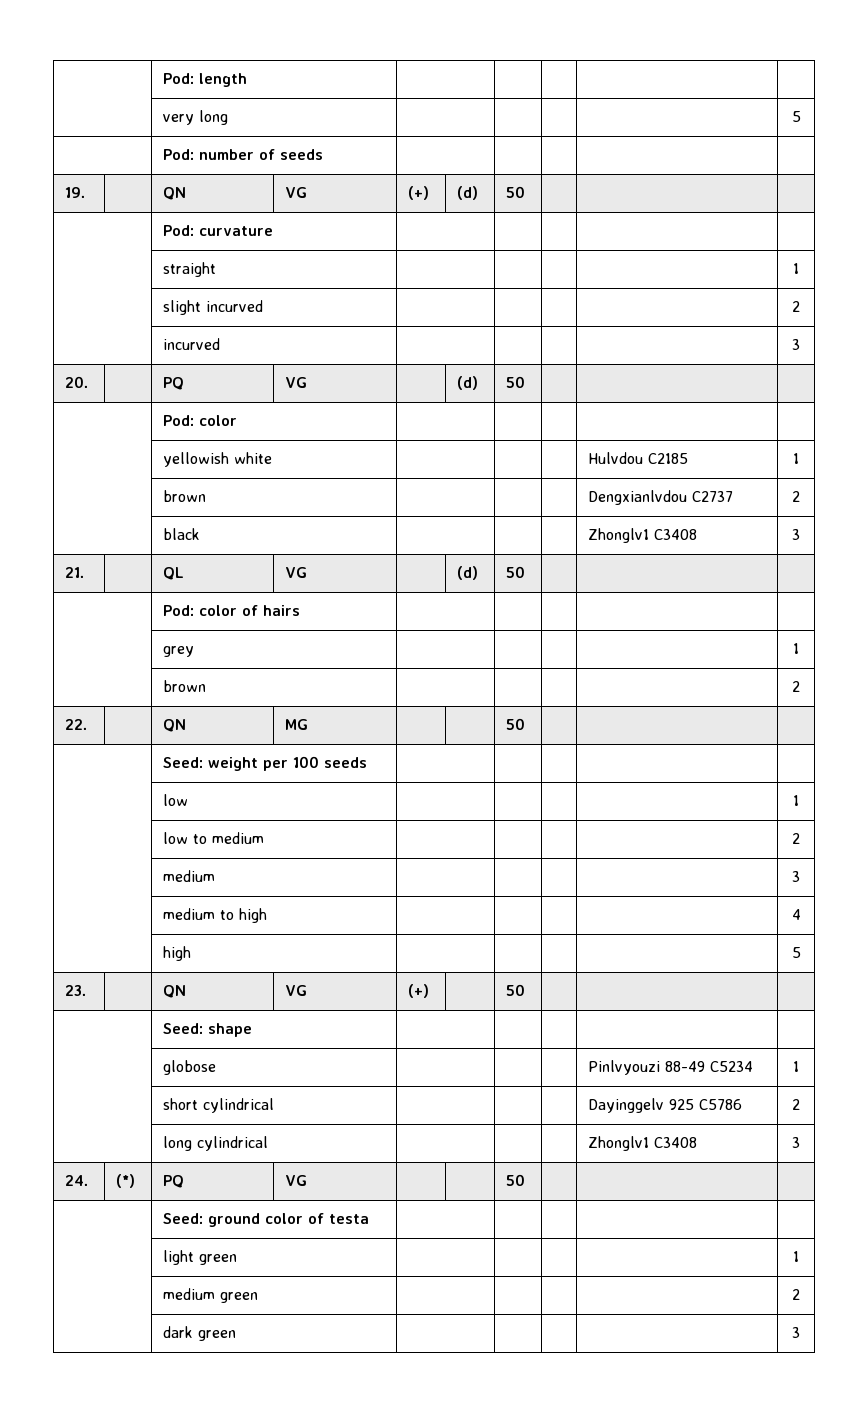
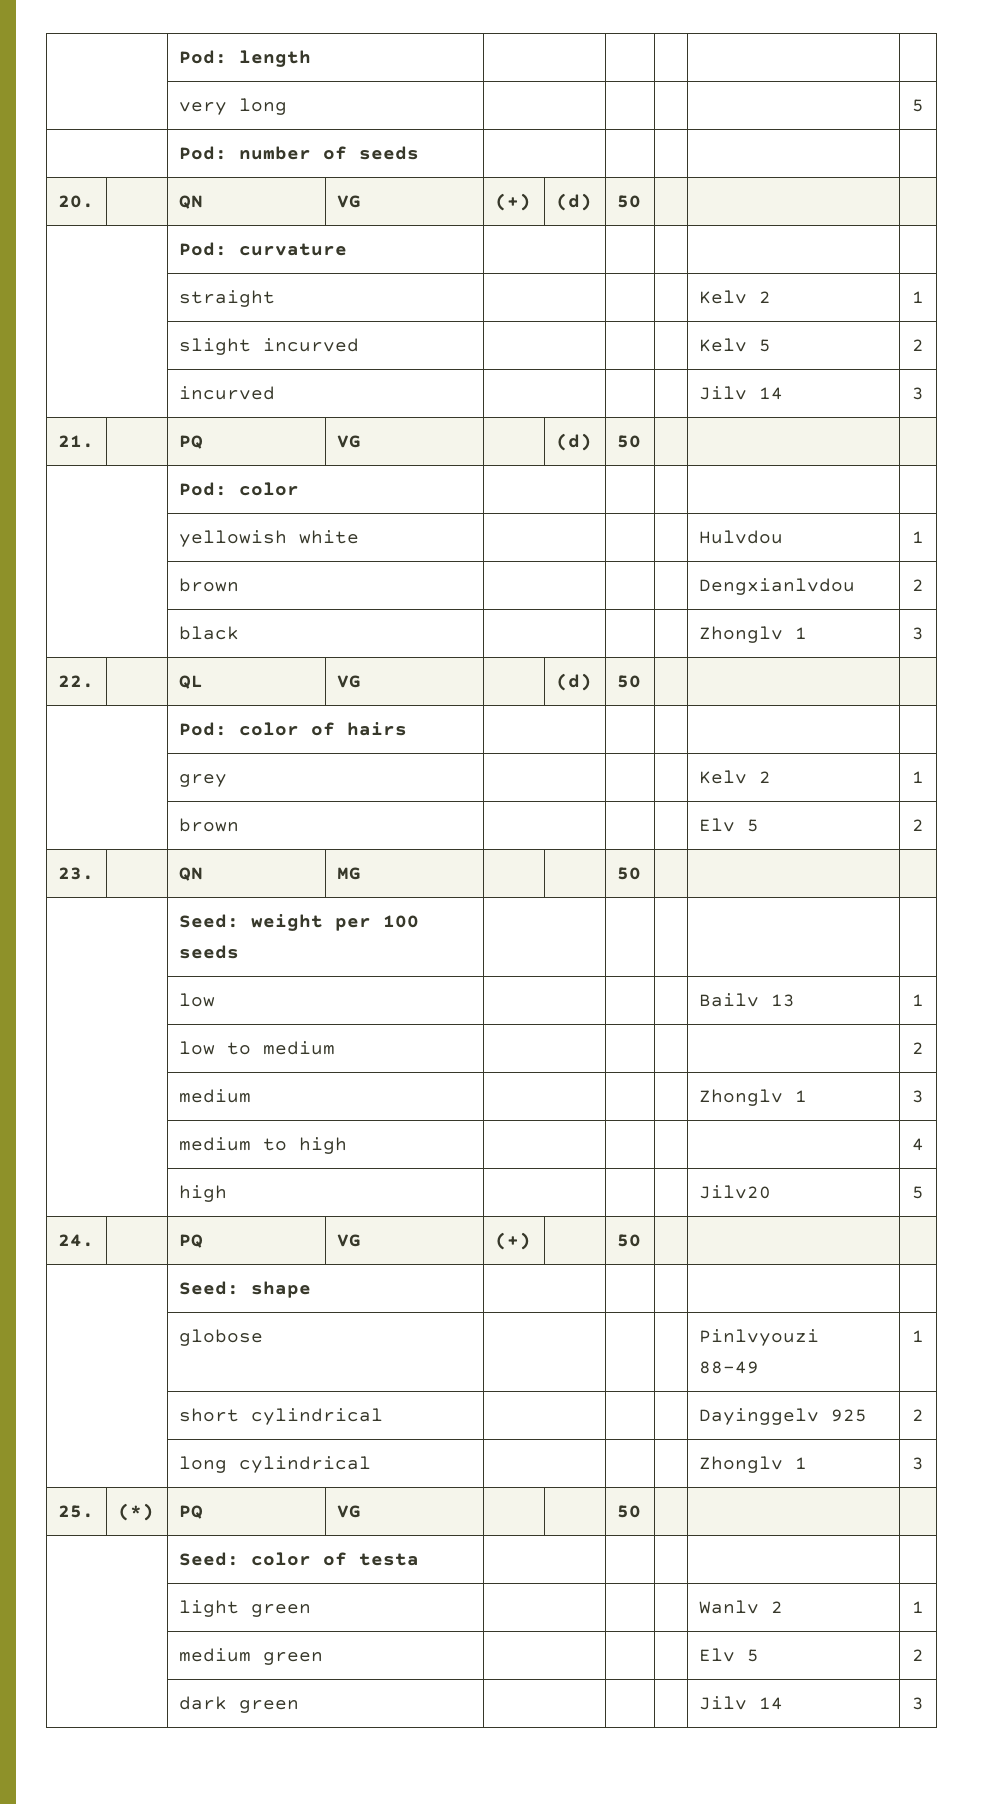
[65,187,86,198] 19. -> [57,195,94,208] 20.
(217, 269) none -> [698,290,771,304] Kelv 2
(264, 306) none -> [698,338,771,352] Kelv 5
[792,339,800,350] [65,376,89,388] | 3 // 20. -> [698,386,783,400] [912,387,924,400] [57,435,94,448] Jilv 14 | 3 // 21.
[648,453,689,464] C2185 -> (783, 537) none
[692,491,734,502] C2737 -> (855, 586) none
[588,528,698,543] [792,529,800,540] [65,567,85,578] Zhonglv1 C3408 | 3 // 21. -> [698,626,807,643] [912,627,924,640] [57,675,94,688] Zhonglv 1 | 3 // 22.
[793,643,799,654] [163,680,207,692] [792,681,800,692] [65,719,88,730] | 1 // | brown | | | | | 2 // 22. -> [698,770,771,784] [912,771,924,783] [178,818,239,832] [698,818,759,832] [912,819,924,831] [57,867,94,880] Kelv 2 | 1 // | brown | | | | Elv 5 | 2 // 23.
(189, 800) none -> [698,993,795,1007] Bailv 13
(216, 876) none -> [698,1089,807,1106] Zhonglv 1
[791,947,801,958] [65,985,87,996] [163,985,187,998] | 5 // 23. | | QN -> [698,1185,771,1199] [912,1186,924,1199] [57,1234,94,1247] [178,1234,203,1248] Jilv20 | 5 // 24. | | PQ
[710,1061,754,1072] C5234 -> (759, 1367) none
[699,1099,743,1110] C5786 -> (867, 1415) none
[588,1136,698,1151] [792,1137,800,1148] [65,1175,89,1186] Zhonglv1 C3408 | 3 // 24. -> [698,1456,807,1473] [912,1457,924,1470] [57,1505,94,1518] Zhonglv 1 | 3 // 25.
[208,1213,261,1227] ground -> (239, 1559) none
(238, 1259) none -> [698,1600,783,1614] Wanlv 2
(259, 1297) none -> [698,1648,759,1662] Elv 5
(237, 1335) none -> [698,1696,783,1710] Jilv 14

